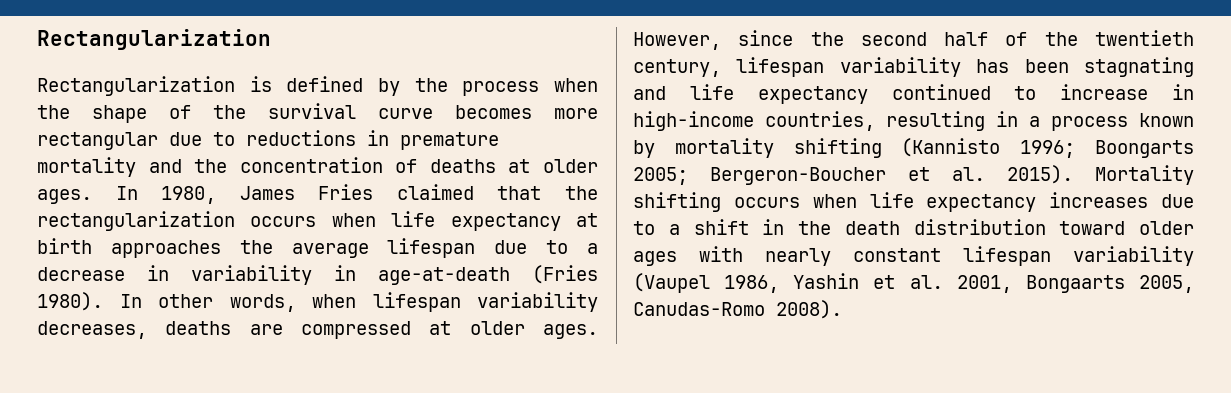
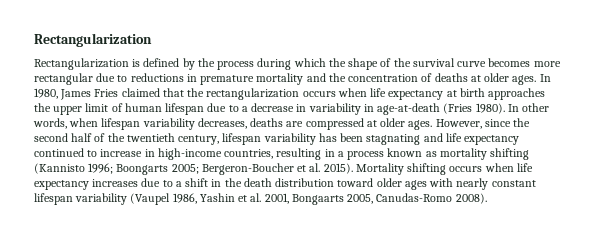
[554,78,598,92] when -> [257,58,326,70] during which
[291,243,369,258] average -> [53,103,162,115] upper limit of human
[633,140,655,158] by -> [425,151,437,157] as

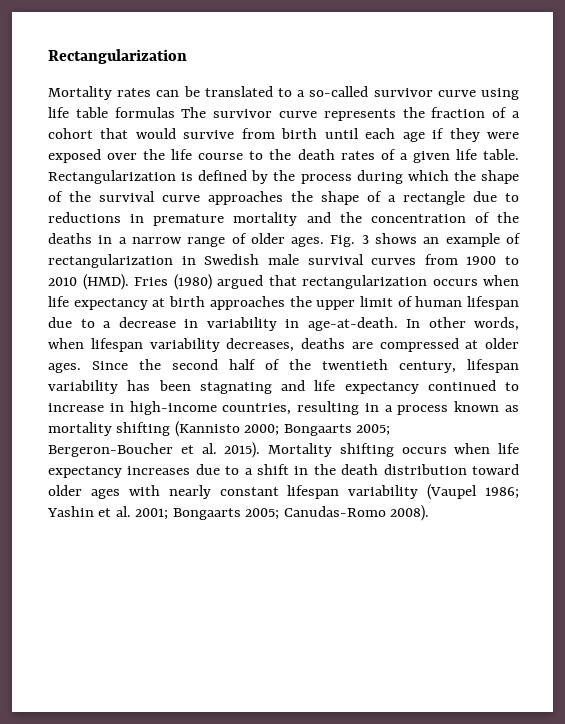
(152, 40) none -> [48,86,519,100] [48,107,520,121] [48,128,519,142] [48,149,520,163] Mortality rates can be translated to a so-called survivor curve using life table formulas The survivor curve represents the fraction of a cohort that would survive from birth until each age if they were exposed over the life course to the death rates of a given life table.
[488,58,561,67] [34,73,93,85] becomes more rectangular -> [208,191,465,205] approaches the shape of a rectangle
[434,73,551,85] [34,88,205,100] deaths at older ages. In 1980, James Fries claimed that the -> [497,212,519,223] [48,233,522,247] [48,254,519,268] [48,274,297,290] the deaths in a narrow range of older ages. Fig. 3 shows an example of rectangularization in Swedish male survival curves from 1900 to 2010 (HMD). Fries (1980) argued that
[377,103,505,115] age-at-death (Fries 1980). -> [307,317,398,331] age-at-death.
[435,119,511,129] However, since -> [92,361,128,370] Since
[88,163,169,175] 1996; Boongarts -> [244,424,352,436] 2000; Bongaarts
[172,193,197,204] 1986, -> [485,487,519,499] 1986;
[264,193,374,205] 2001, Bongaarts 2005, -> [135,508,280,520] 2001; Bongaarts 2005;

